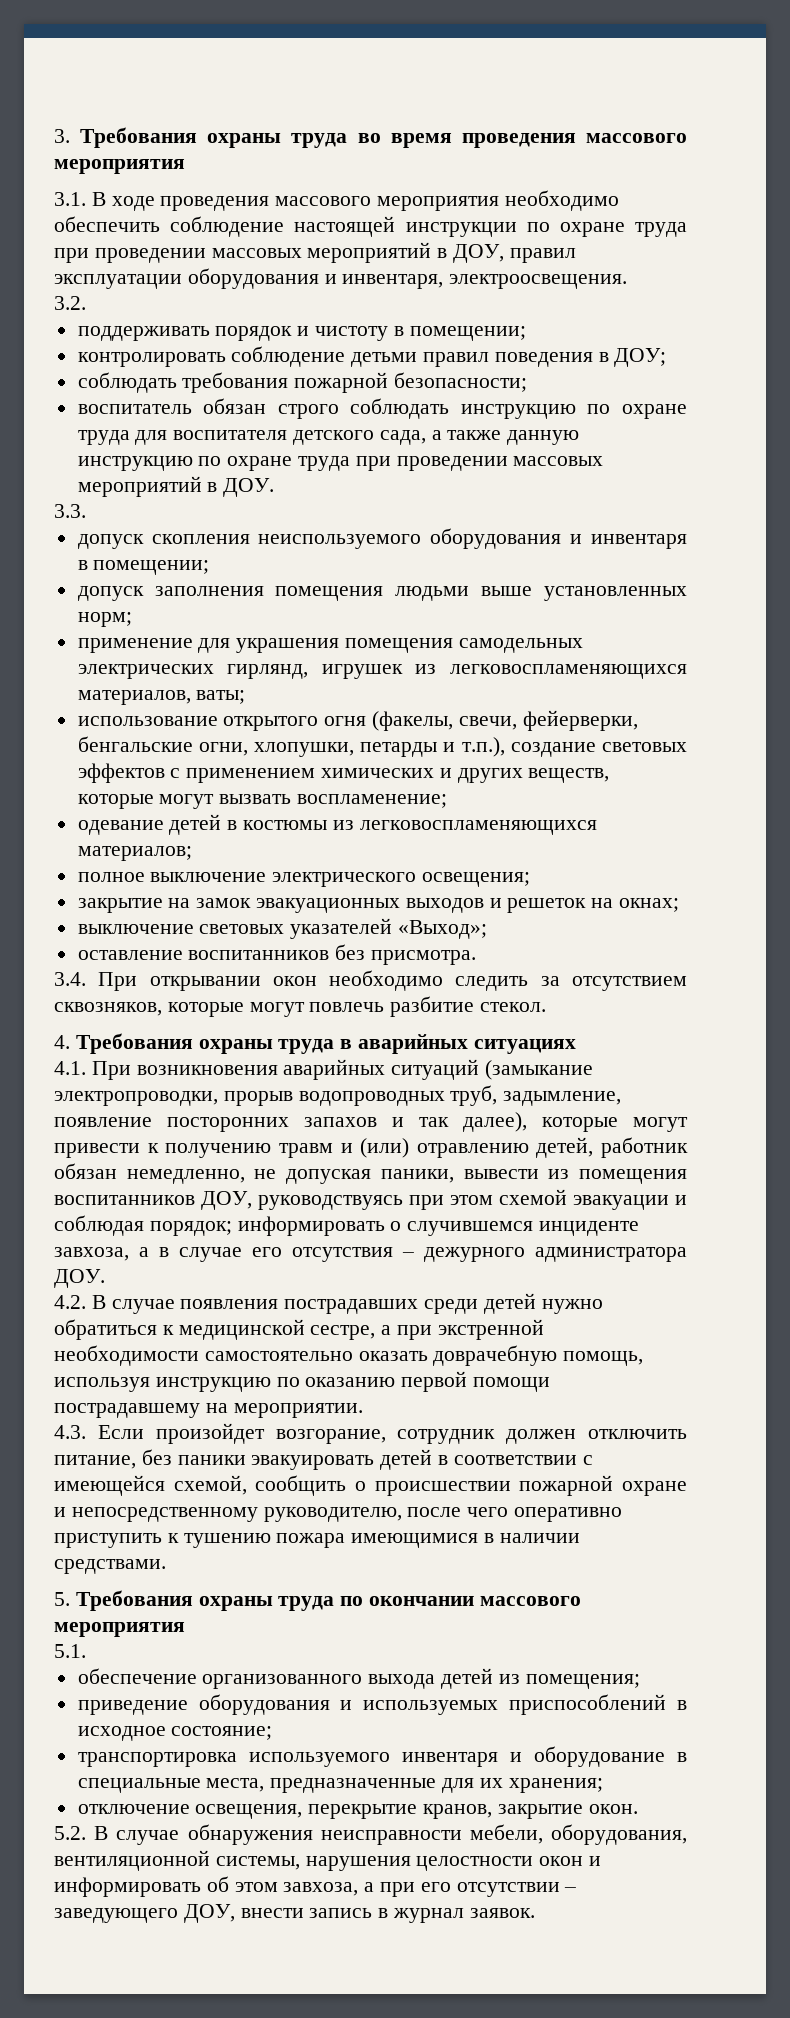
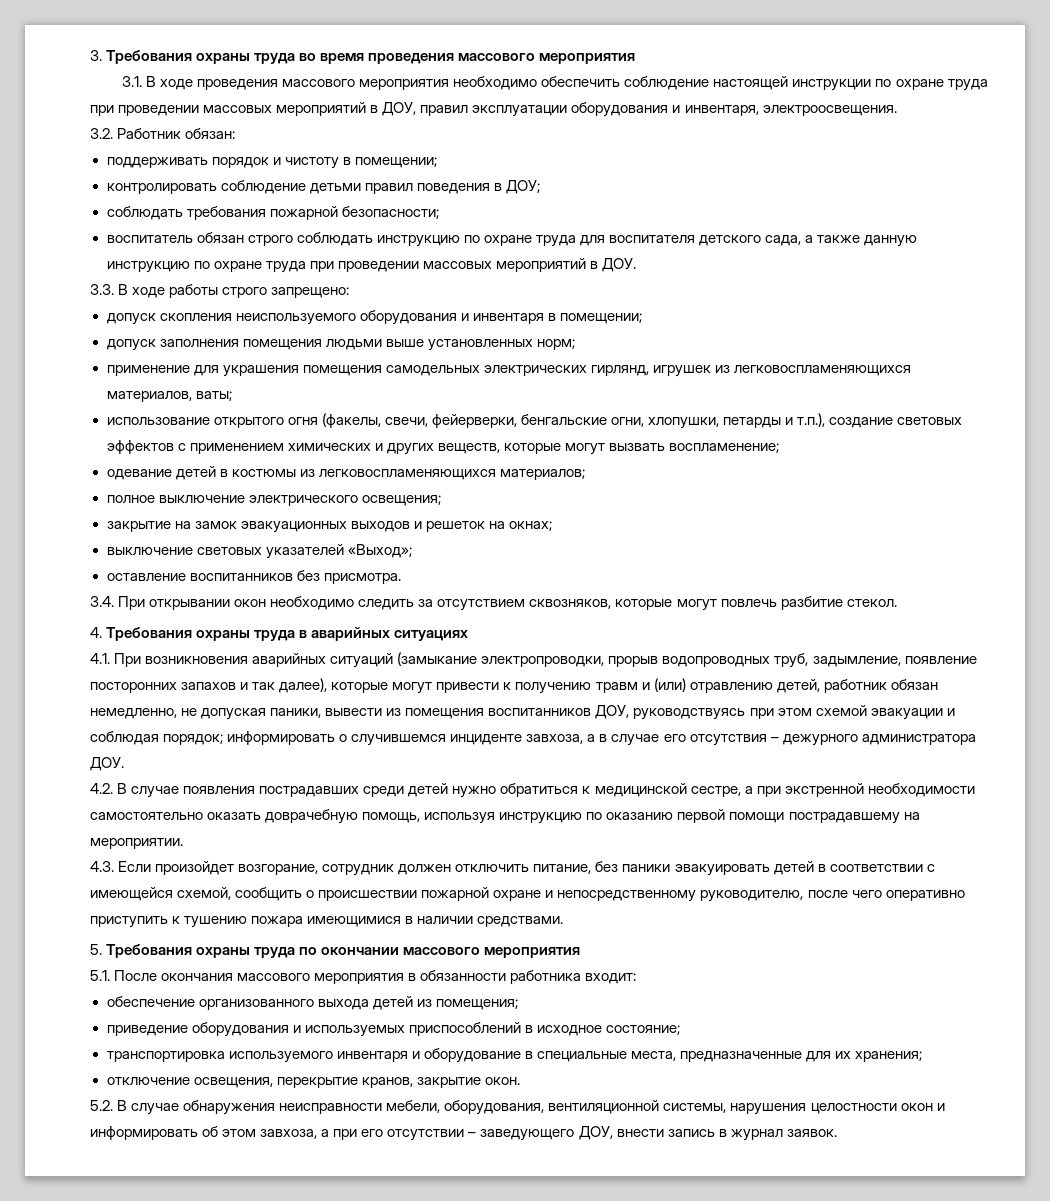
(86, 303) none -> [117,128,236,139] Работник обязан:
(86, 511) none -> [118,284,350,298] В ходе работы строго запрещено:
(86, 1651) none -> [114,970,637,984] После окончания массового мероприятия в обязанности работника входит:

